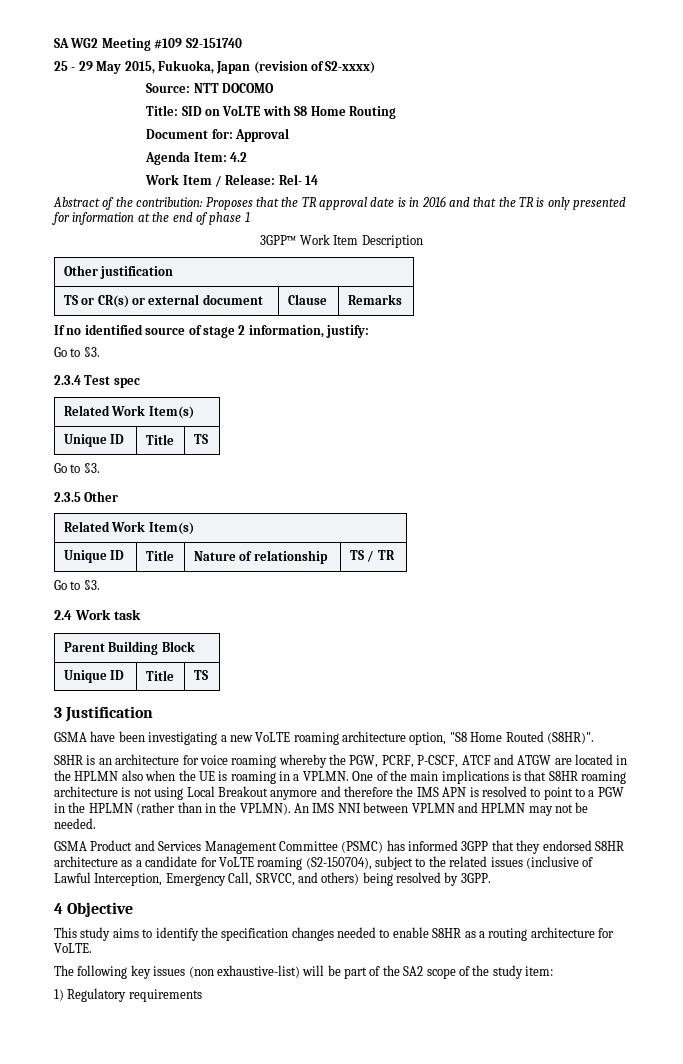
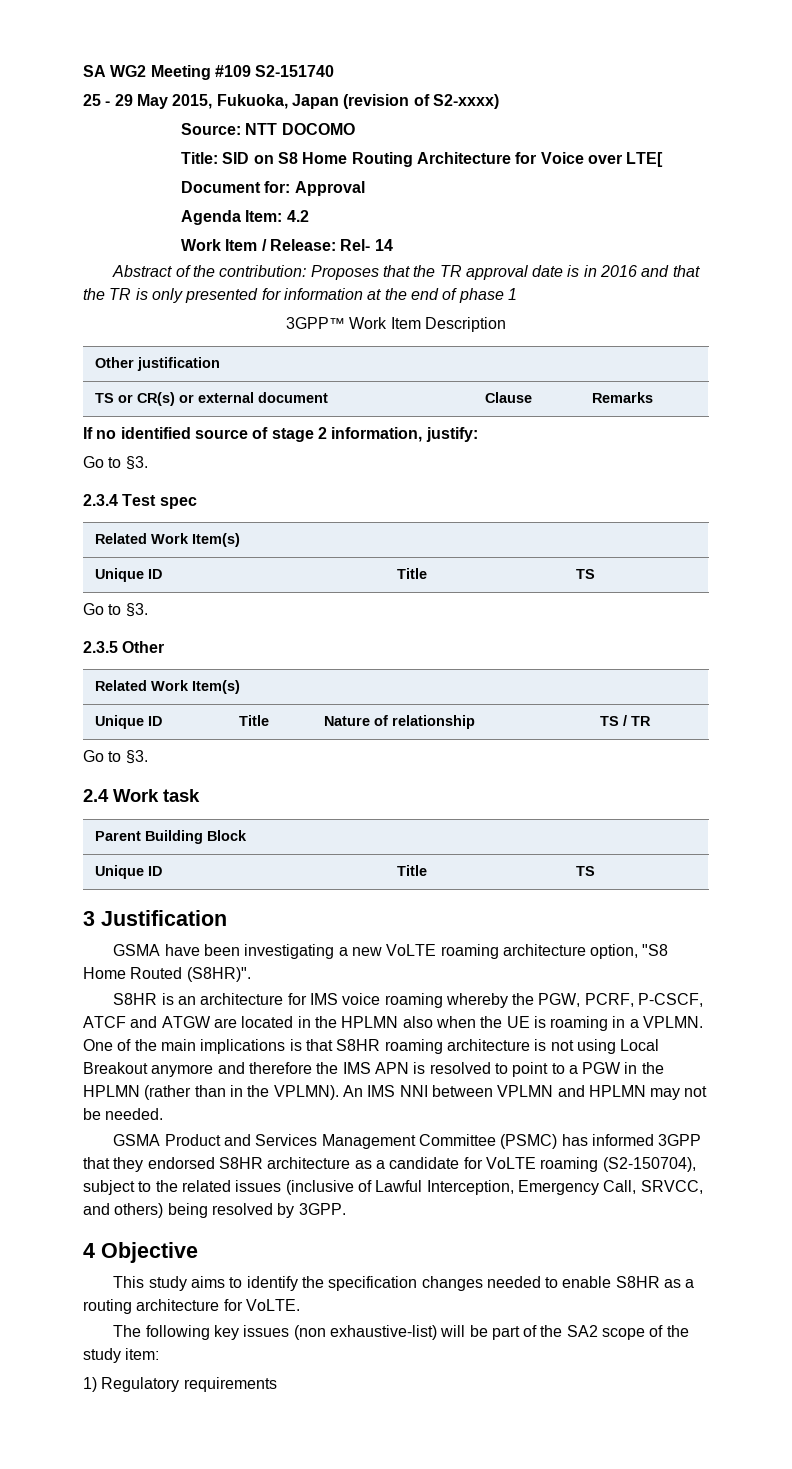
[222,105,291,116] VoLTE with -> (274, 159) none
(396, 112) none -> [416,152,664,167] Architecture for Voice over LTE[
(199, 760) none -> [309,993,338,1005] IMS

